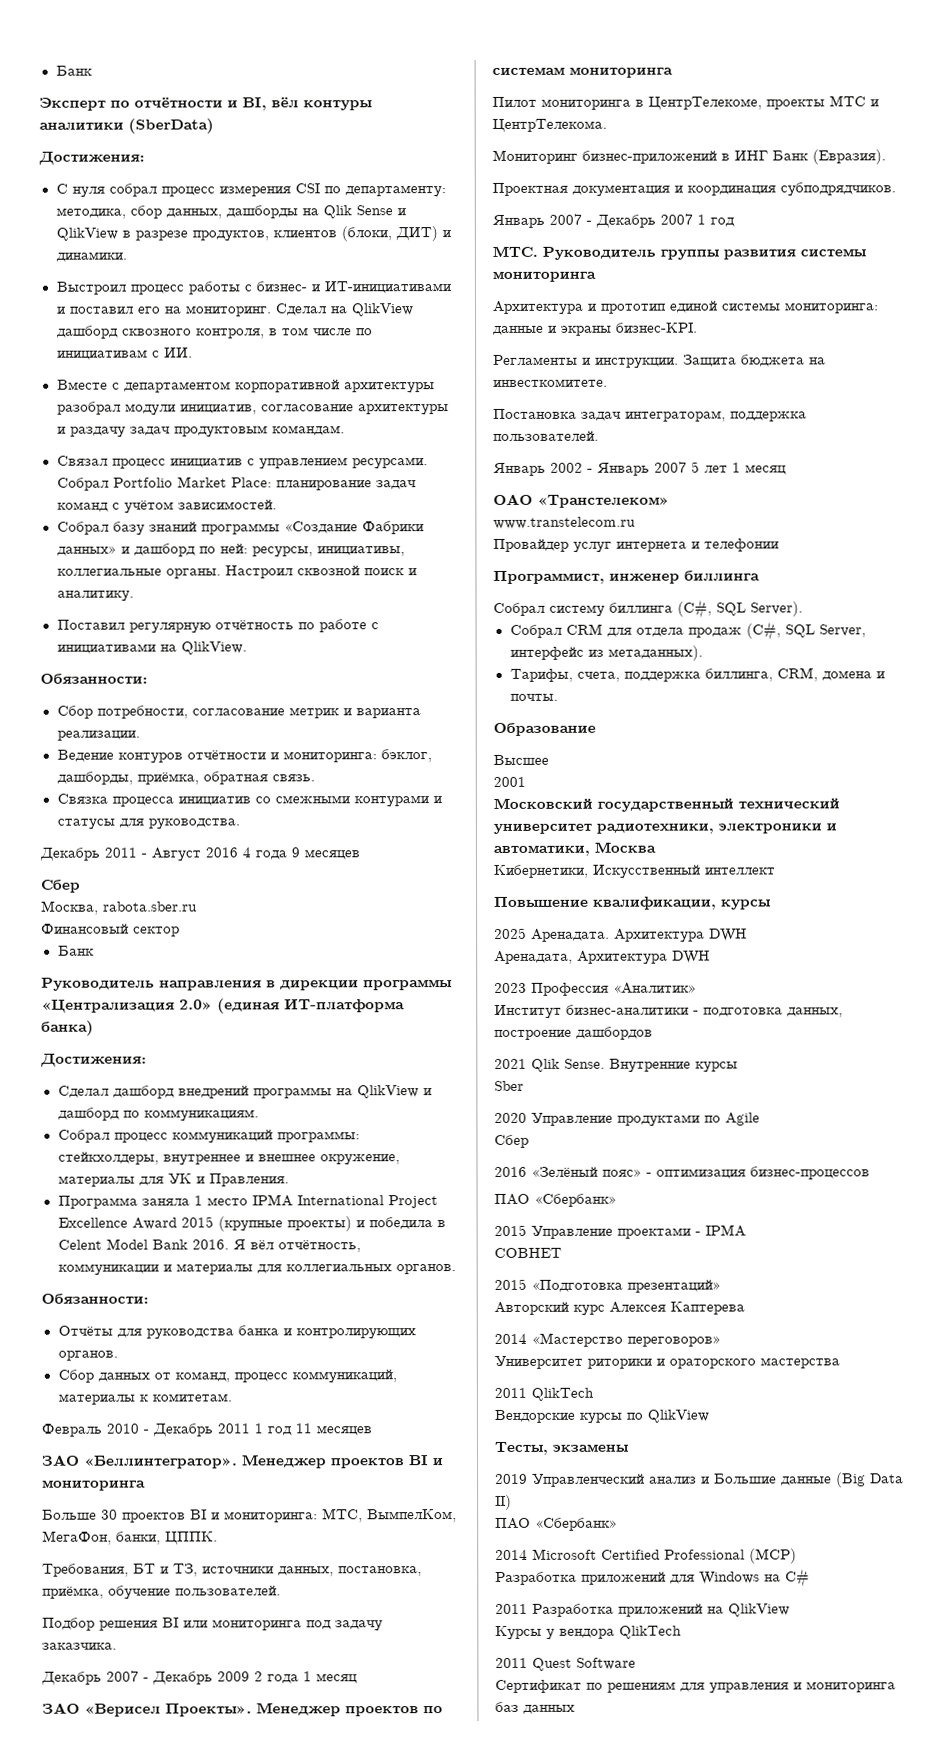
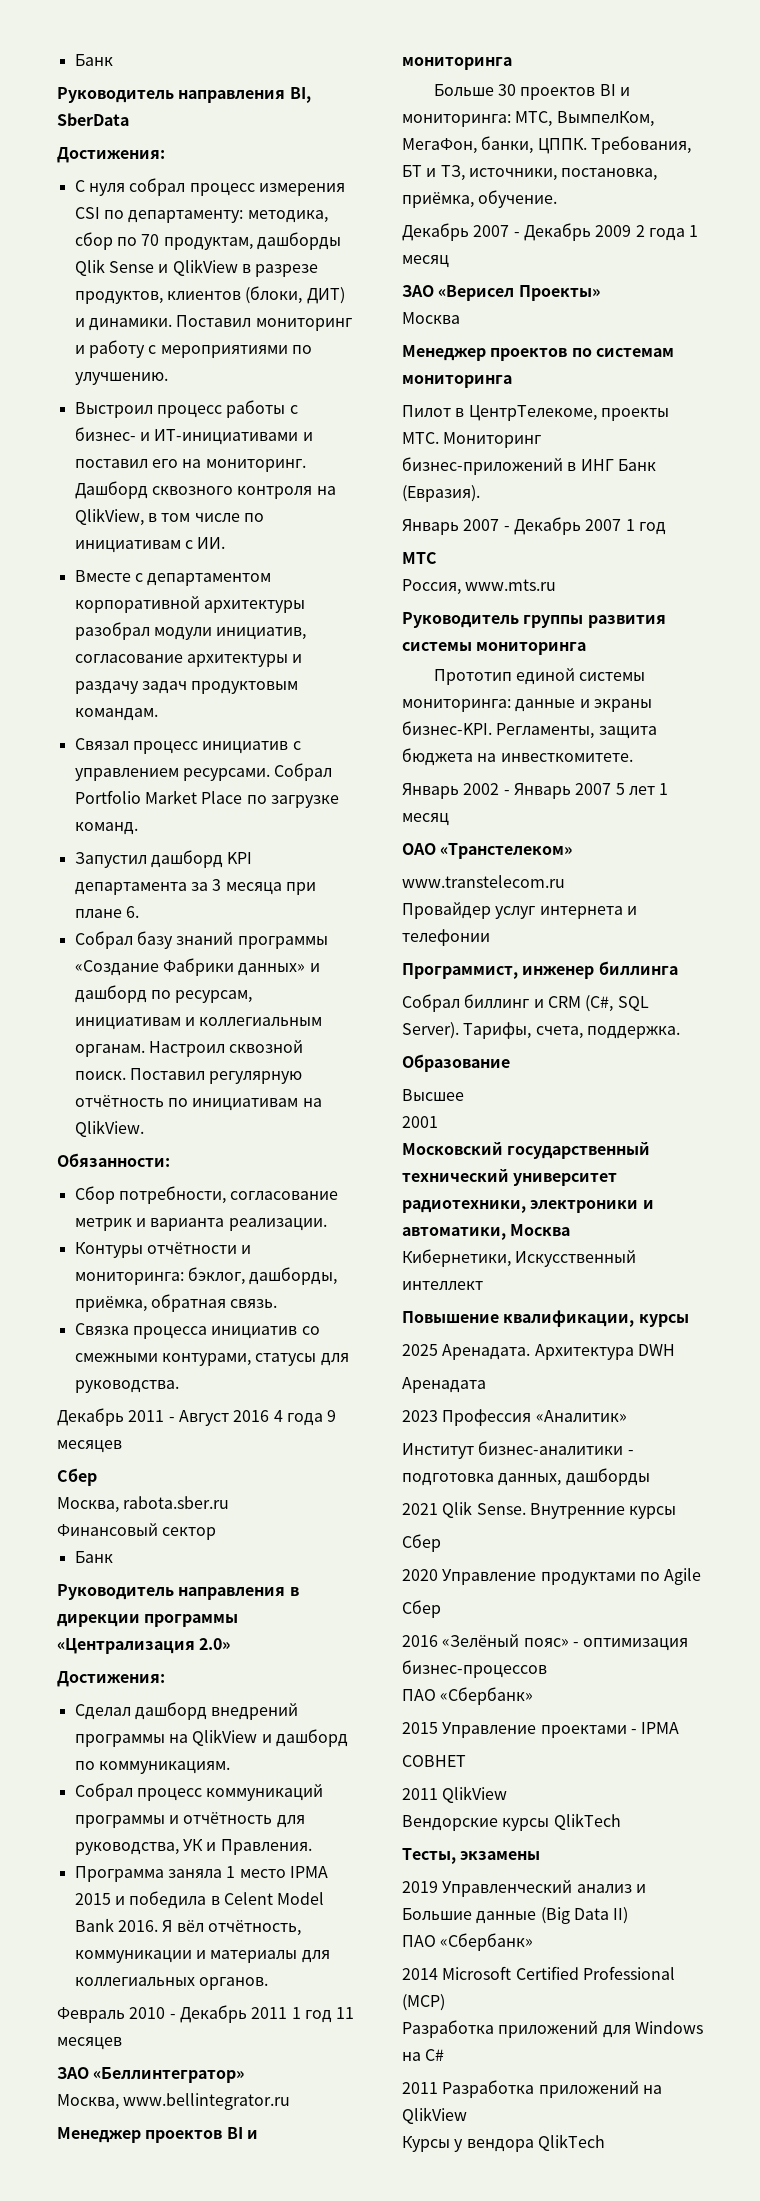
[55,65,93,76] [39,97,372,111] [39,118,214,134] Банк // Эксперт по отчётности и BI, вёл контуры аналитики (SberData) -> [74,54,113,66] [57,87,311,103] [57,113,129,126] Банк // Руководитель направления BI, SberData
[165,205,319,219] данных, дашборды на -> [116,232,341,250] по 70 продуктам, дашборды
(127, 256) none -> [176,315,352,331] [74,340,312,358] [74,372,168,385] Поставил мониторинг и работу с мероприятиями по улучшению.
[274,303,414,317] [56,325,265,339] Сделал на QlikView дашборд сквозного контроля, -> [74,481,336,499] [74,508,144,526] Дашборд сквозного контроля на QlikView,
[230,477,416,491] [56,499,277,514] Place: планирование задач команд с учётом зависимостей. -> [201,791,339,808] [74,822,138,835] [74,850,253,868] [74,879,316,895] [74,906,139,918] Place по загрузке команд. // Запустил дашборд KPI департамента за 3 месяца при плане 6.
[219,543,405,558] [56,565,417,579] [56,590,134,602] ней: ресурсы, инициативы, коллегиальные органы. Настроил сквозной поиск и аналитику. // -> [175,990,253,1003] [74,1017,323,1030] [74,1040,304,1057] [74,1071,126,1080] ресурсам, инициативам и коллегиальным органам. Настроил сквозной поиск.
[318,619,379,633] [56,643,156,654] работе с инициативами -> [192,1098,299,1111] инициативам
[56,749,183,764] Ведение контуров -> [74,1242,143,1258] Контуры
[353,795,442,808] контурами и -> [161,1353,251,1366] контурами,
[217,998,405,1014] [41,1020,94,1036] (единая ИТ-платформа банка) -> (231, 1644) none
[276,1131,360,1143] [57,1151,400,1166] [57,1175,164,1187] программы: стейкхолдеры, внутреннее и внешнее окружение, материалы для -> [74,1812,305,1828] [74,1842,179,1855] программы и отчётность для руководства,
[296,1195,438,1209] [57,1216,352,1232] International Project Excellence Award 2015 (крупные проекты) -> [74,1893,111,1905] 2015
[41,1293,149,1304] [57,1325,416,1340] [57,1350,118,1361] [57,1369,397,1384] [57,1393,232,1405] // Обязанности: // Отчёты для руководства банка и контролирующих органов. // Сбор данных от команд, процесс коммуникаций, материалы к комитетам. -> (268, 1983) none
[84,1455,238,1469] «Беллинтегратор». -> [93,2067,245,2083] [57,2093,291,2110] «Беллинтегратор» // Москва, www.bellintegrator.ru //
(218, 1538) // -> (587, 146) none
[202,1566,422,1577] [42,1585,281,1600] [42,1617,383,1632] [42,1642,117,1650] источники данных, постановка, приёмка, обучение пользователей. // Подбор решения BI или мониторинга под задачу заказчика. -> [468,168,658,181] [402,190,558,208] источники, постановка, приёмка, обучение.
[165,1703,252,1717] Проекты». -> [518,285,600,301] [402,312,460,324] Проекты» // Москва //
[541,98,631,110] мониторинга -> (451, 411) none
[829,95,879,107] [492,118,607,132] МТС и ЦентрТелекома. // -> [402,432,439,444] МТС.
[492,182,896,197] // Проектная документация и координация субподрядчиков. -> (480, 493) none
[492,245,538,258] МТС. -> [402,552,437,564] [402,579,557,595] МТС // Россия, www.mts.ru //
[492,300,666,315] Архитектура и прототип -> [433,669,512,685] Прототип
[493,354,737,369] // Регламенты и инструкции. Защита -> [496,723,657,739] Регламенты, защита
[493,408,807,422] [493,430,599,441] // Постановка задач интеграторам, поддержка пользователей. -> (633, 757) none
[549,602,673,617] систему биллинга -> [464,994,581,1008] биллинг и CRM
[509,621,866,641] [509,645,703,661] [509,667,885,682] [509,693,558,701] // Собрал CRM для отдела продаж (C#, SQL Server, интерфейс из метаданных). // Тарифы, счета, поддержка биллинга, CRM, домена и почты. -> [463,1022,680,1039] Тарифы, счета, поддержка.
[494,950,710,965] Аренадата, Архитектура DWH -> [402,1377,486,1393] Аренадата
[494,1026,653,1040] построение дашбордов -> [565,1468,650,1486] дашборды
[494,1080,524,1091] Sber -> [402,1534,441,1552] Сбер
[494,1278,721,1293] [494,1301,745,1316] [494,1332,721,1347] [494,1355,840,1369] [494,1387,594,1401] // 2015 «Подготовка презентаций» // Авторский курс Алексея Каптерева // 2014 «Мастерство переговоров» // Университет риторики и ораторского мастерства // 2011 QlikTech -> [402,1786,508,1803] // 2011 QlikView
[626,1409,709,1423] по QlikView -> [553,1813,621,1830] QlikTech
[495,1657,636,1671] [495,1679,896,1694] [495,1701,575,1714] // 2011 Quest Software // Сертификат по решениям для управления и мониторинга баз данных -> (605, 2142) none

